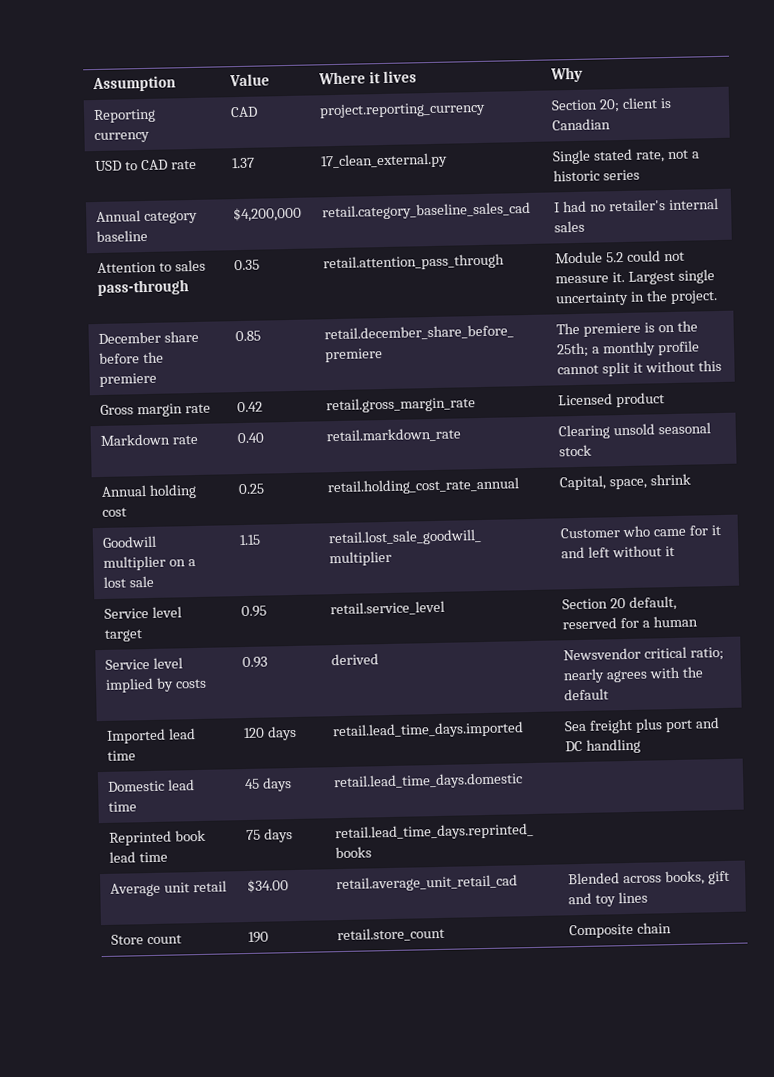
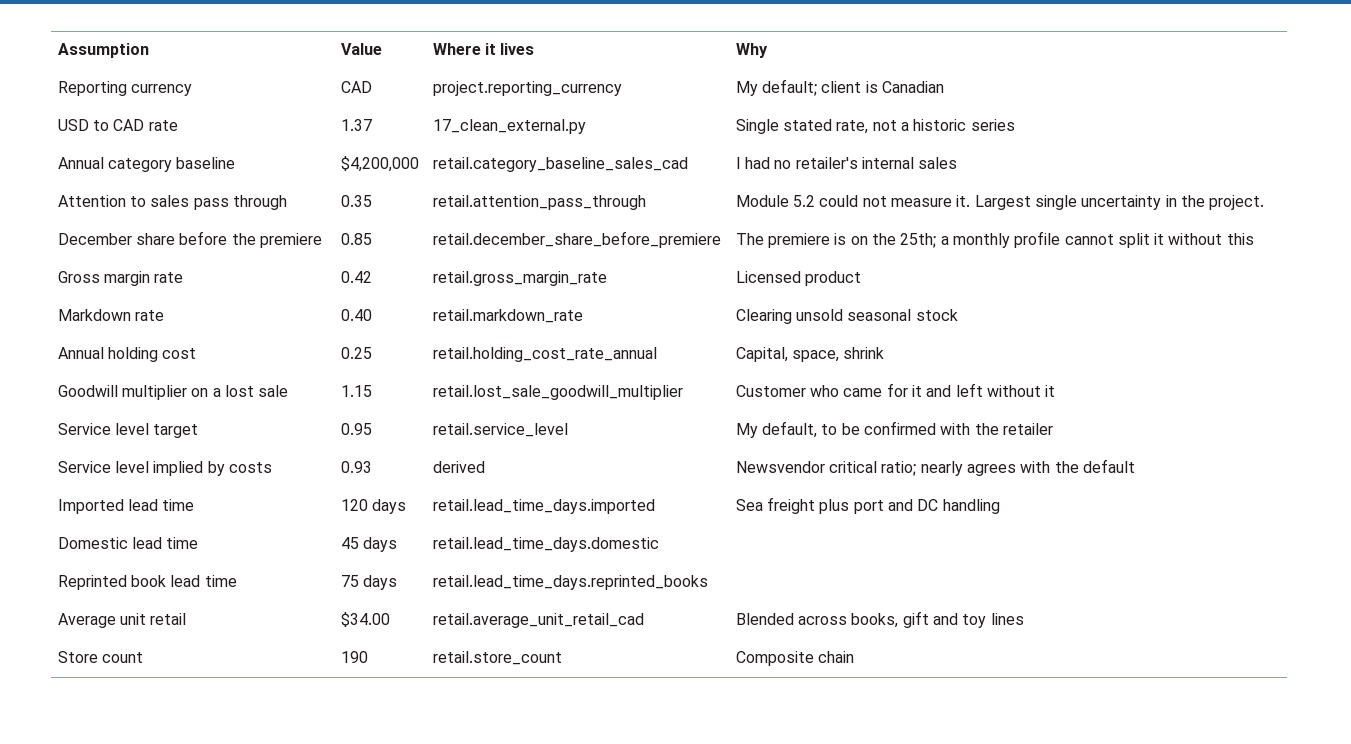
[551,99,621,113] Section 20; -> [735,79,817,96] My default;
[97,279,190,297] pass-through -> [193,195,287,210] pass through
[562,595,678,611] [562,615,699,630] Section 20 default, reserved for a human -> [735,421,1053,438] My default, to be confirmed with the retailer

